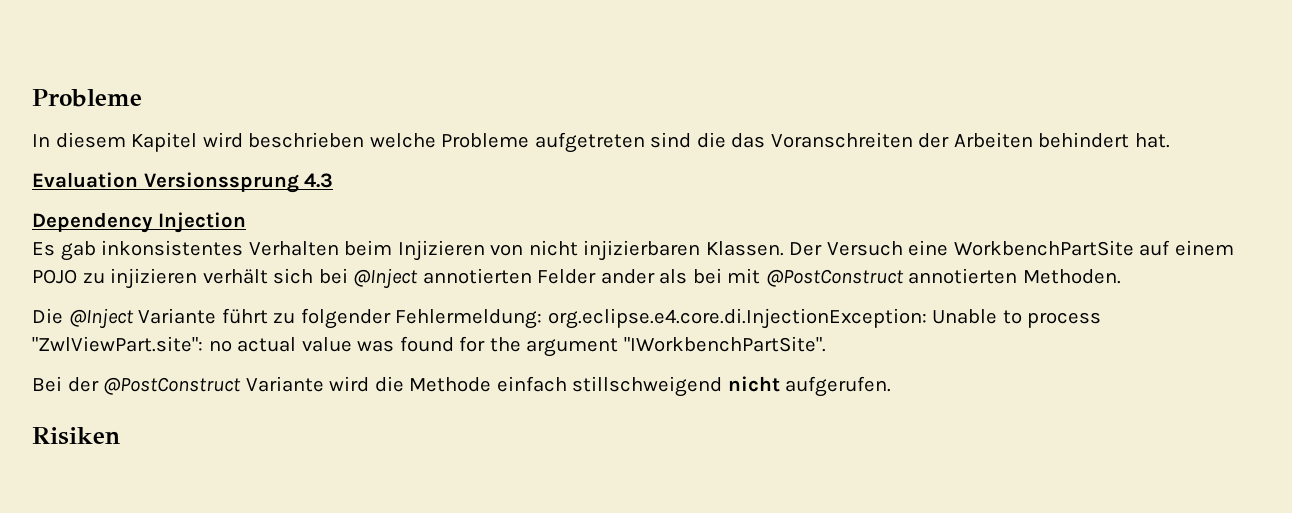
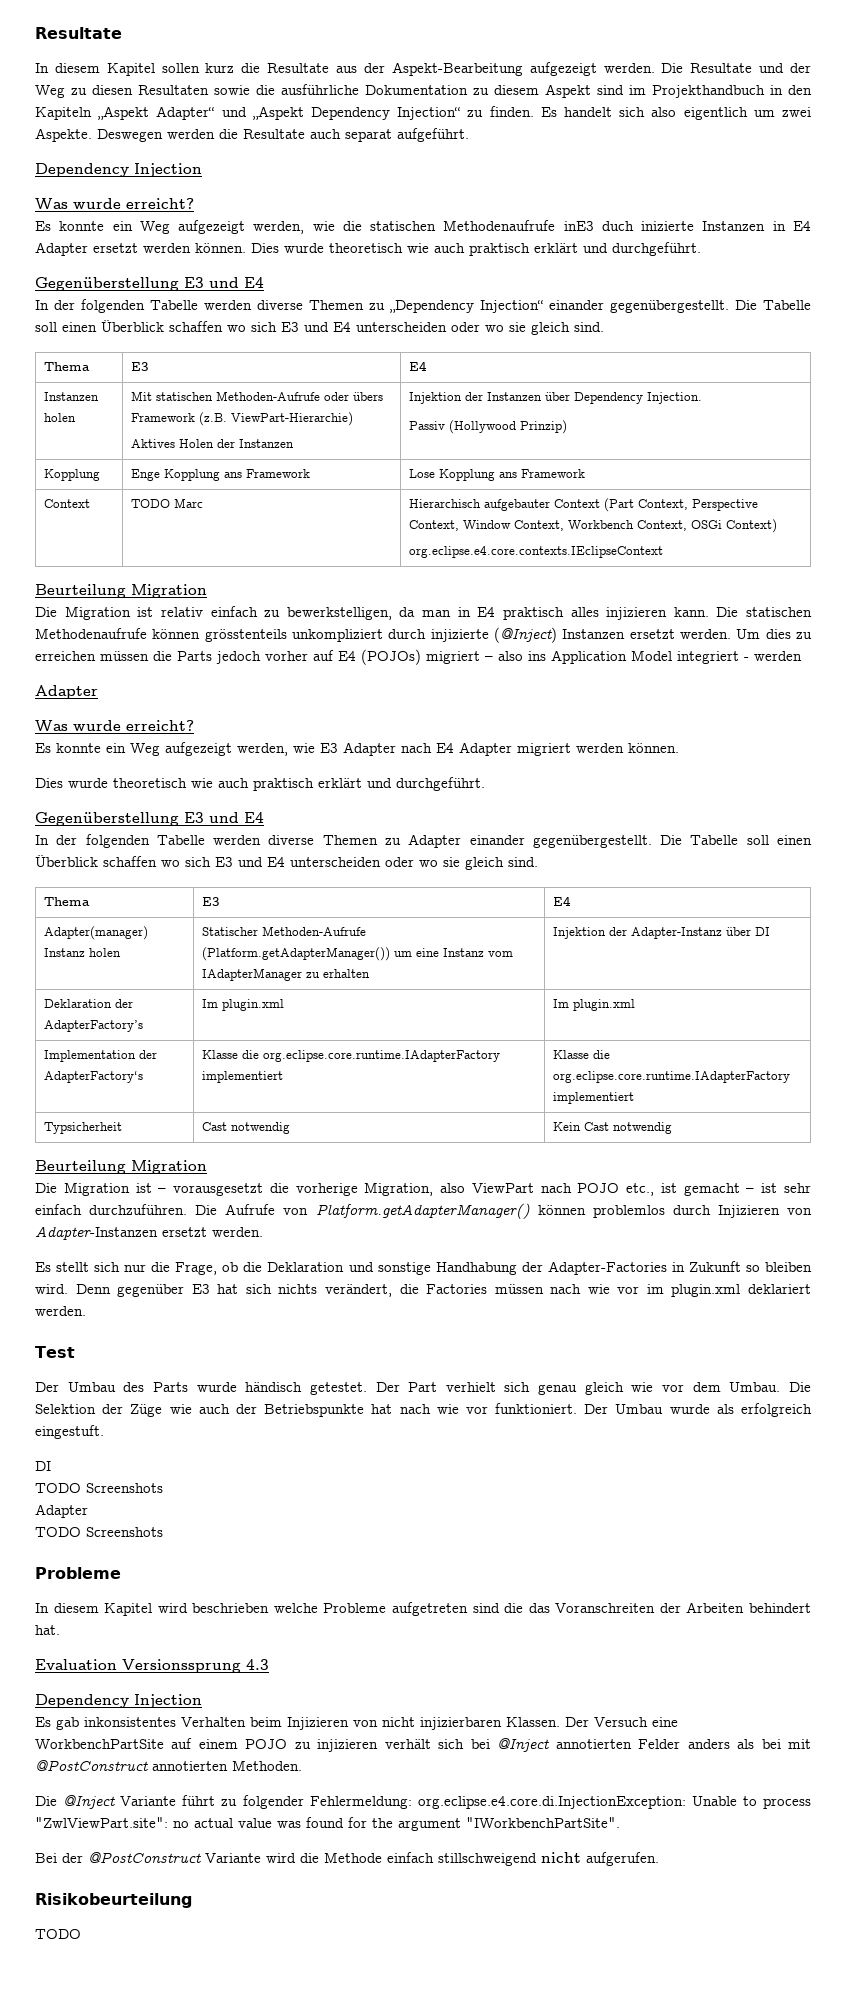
(32, 98) none -> [35,27,122,39] [35,62,812,76] [35,84,812,98] [35,106,812,120] [35,128,469,142] [35,163,202,177] [35,198,194,210] [35,220,811,234] [35,242,701,256] [35,277,264,291] [35,299,811,313] [35,320,604,335] [43,362,90,371] [130,362,148,371] [408,361,427,371] [43,392,99,401] [43,413,76,422] [130,391,383,401] [130,412,353,426] [130,439,294,448] [408,392,702,404] [408,420,567,434] [43,469,100,481] [130,469,310,481] [408,469,585,481] [43,499,90,508] [130,498,203,508] [408,498,758,512] [408,519,777,533] [408,546,663,558] [35,584,207,598] [35,606,812,620] [35,627,813,643] [35,649,802,665] [35,685,98,699] [35,720,194,732] [35,742,679,756] [35,777,485,791] [35,812,264,826] [35,834,813,848] [35,855,538,870] [43,897,90,906] [201,897,219,906] [552,896,571,906] [43,926,148,940] [43,948,121,957] [201,926,366,936] [201,947,513,961] [201,968,370,981] [552,927,770,939] [43,999,133,1008] [43,1020,143,1032] [201,999,284,1011] [552,999,635,1011] [43,1050,157,1062] [43,1071,143,1083] [201,1050,500,1062] [201,1071,283,1083] [552,1050,610,1059] [552,1071,790,1083] [552,1092,634,1104] [43,1122,122,1134] [201,1122,290,1134] [552,1122,672,1134] [35,1160,207,1174] [35,1182,811,1196] [35,1203,813,1219] [35,1226,263,1240] [35,1261,812,1275] [35,1284,811,1297] [35,1306,86,1316] [35,1346,75,1358] [35,1382,811,1395] [35,1403,812,1417] [35,1425,104,1439] [35,1461,51,1471] [35,1483,163,1493] [35,1504,88,1518] [35,1527,163,1537] Resultate // In diesem Kapitel sollen kurz die Resultate aus der Aspekt-Bearbeitung aufgezeigt werden. Die Resultate und der Weg zu diesen Resultaten sowie die ausführliche Dokumentation zu diesem Aspekt sind im Projekthandbuch in den Kapiteln „Aspekt Adapter“ und „Aspekt Dependency Injection“ zu finden. Es handelt sich also eigentlich um zwei Aspekte. Deswegen werden die Resultate auch separat aufgeführt. // Dependency Injection // Was wurde erreicht? // Es konnte ein Weg aufgezeigt werden, wie die statischen Methodenaufrufe inE3 duch inizierte Instanzen in E4 Adapter ersetzt werden können. Dies wurde theoretisch wie auch praktisch erklärt und durchgeführt. // Gegenüberstellung E3 und E4 // In der folgenden Tabelle werden diverse Themen zu „Dependency Injection“ einander gegenübergestellt. Die Tabelle soll einen Überblick schaffen wo sich E3 und E4 unterscheiden oder wo sie gleich sind. // Thema | E3 | E4 // Instanzen holen | Mit statischen Methoden-Aufrufe oder übers Framework (z.B. ViewPart-Hierarchie) // Aktives Holen der Instanzen | Injektion der Instanzen über Dependency Injection. // Passiv (Hollywood Prinzip) // Kopplung | Enge Kopplung ans Framework | Lose Kopplung ans Framework // Context | TODO Marc | Hierarchisch aufgebauter Context (Part Context, Perspective Context, Window Context, Workbench Context, OSGi Context) // org.eclipse.e4.core.contexts.IEclipseContext // Beurteilung Migration // Die Migration ist relativ einfach zu bewerkstelligen, da man in E4 praktisch alles injizieren kann. Die statischen Methodenaufrufe können grösstenteils unkompliziert durch injizierte (@Inject) Instanzen ersetzt werden. Um dies zu erreichen müssen die Parts jedoch vorher auf E4 (POJOs) migriert – also ins Application Model integriert - werden // Adapter // Was wurde erreicht? // Es konnte ein Weg aufgezeigt werden, wie E3 Adapter nach E4 Adapter migriert werden können. // Dies wurde theoretisch wie auch praktisch erklärt und durchgeführt. // Gegenüberstellung E3 und E4 // In der folgenden Tabelle werden diverse Themen zu Adapter einander gegenübergestellt. Die Tabelle soll einen Überblick schaffen wo sich E3 und E4 unterscheiden oder wo sie gleich sind. // Thema | E3 | E4 // Adapter(manager) Instanz holen | Statischer Methoden-Aufrufe (Platform.getAdapterManager()) um eine Instanz vom IAdapterManager zu erhalten | Injektion der Adapter-Instanz über DI // Deklaration der AdapterFactory’s | Im plugin.xml | Im plugin.xml // Implementation der AdapterFactory‘s | Klasse die org.eclipse.core.runtime.IAdapterFactory implementiert | Klasse die org.eclipse.core.runtime.IAdapterFactory implementiert // Typsicherheit | Cast notwendig | Kein Cast notwendig // Beurteilung Migration // Die Migration ist – vorausgesetzt die vorherige Migration, also ViewPart nach POJO etc., ist gemacht – ist sehr einfach durchzuführen. Die Aufrufe von Platform.getAdapterManager() können problemlos durch Injizieren von Adapter-Instanzen ersetzt werden. // Es stellt sich nur die Frage, ob die Deklaration und sonstige Handhabung der Adapter-Factories in Zukunft so bleiben wird. Denn gegenüber E3 hat sich nichts verändert, die Factories müssen nach wie vor im plugin.xml deklariert werden. // Test // Der Umbau des Parts wurde händisch getestet. Der Part verhielt sich genau gleich wie vor dem Umbau. Die Selektion der Züge wie auch der Betriebspunkte hat nach wie vor funktioniert. Der Umbau wurde als erfolgreich eingestuft. // DI // TODO Screenshots // Adapter // TODO Screenshots //
[600,269,655,284] ander -> [687,1739,730,1749] anders
[32,427,120,445] Risiken -> [35,1893,192,1908] [35,1929,81,1939] Risikobeurteilung // TODO

